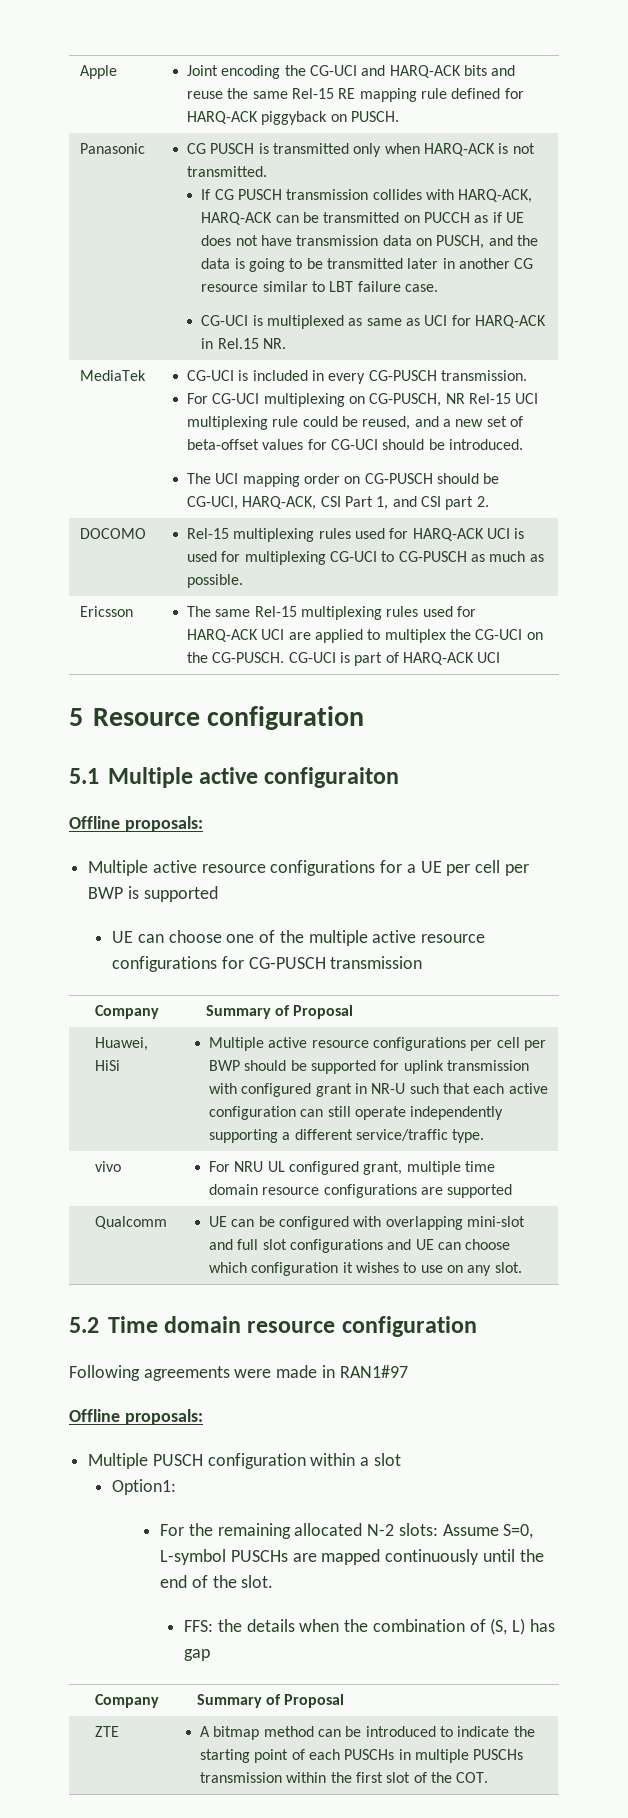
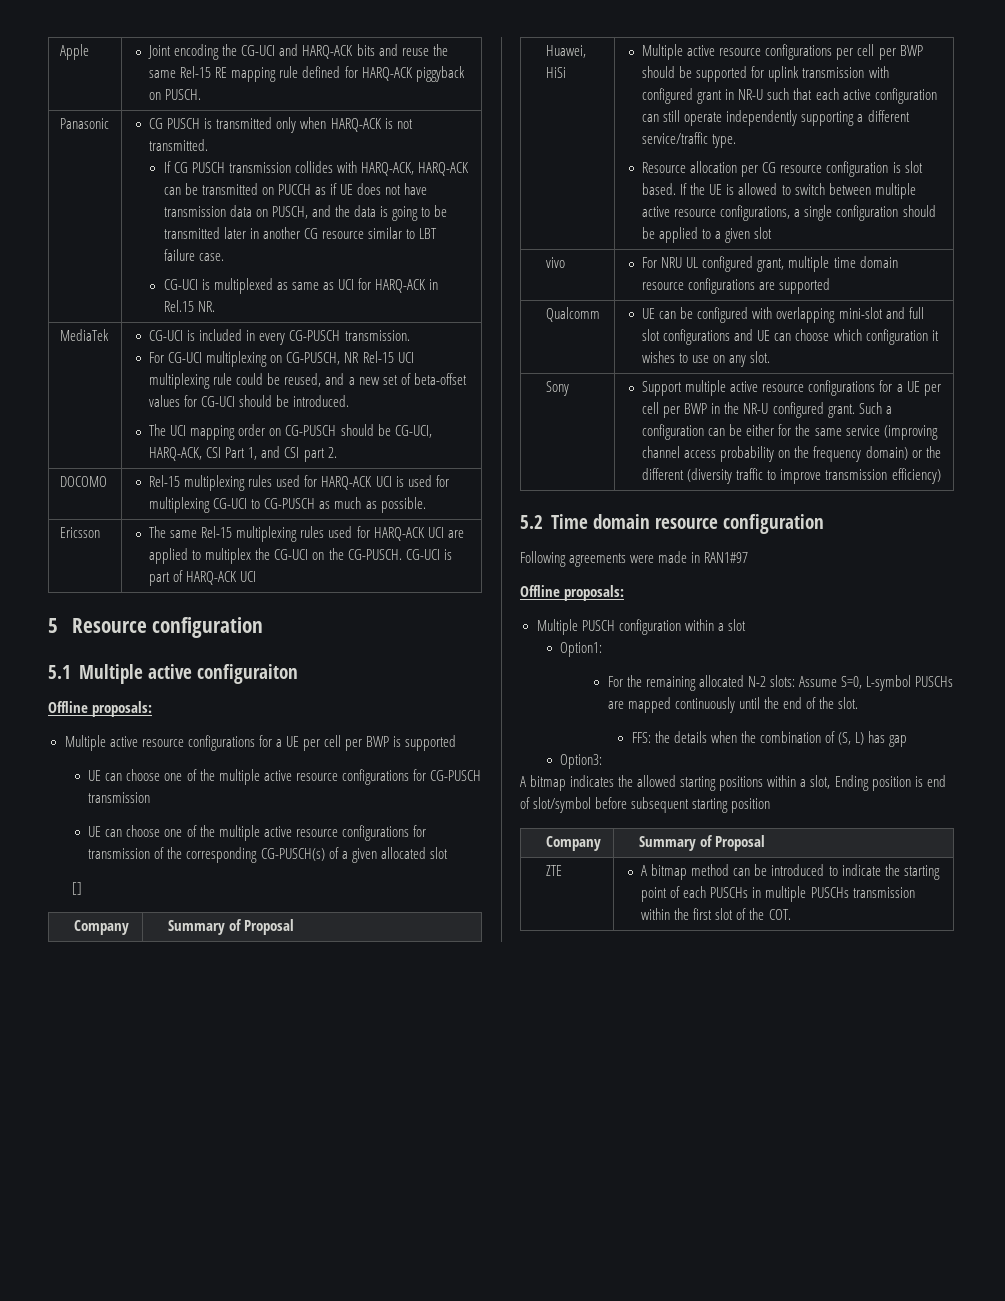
(423, 962) none -> [88,825,426,841] [88,847,448,863] [71,882,82,895] // UE can choose one of the multiple active resource configurations for transmission of the corresponding CG-PUSCH(s) of a given allocated slot // []
(485, 1136) none -> [642,161,923,177] [642,183,916,199] [642,205,936,221] [642,227,773,243] // Resource allocation per CG resource configuration is slot based. If the UE is allowed to switch between multiple active resource configurations, a single configuration should be applied to a given slot
(522, 1267) none -> [545,381,569,396] [642,380,941,396] [642,402,892,418] [642,424,938,440] [642,446,941,462] [642,468,941,484] // Sony | Support multiple active resource configurations for a UE per cell per BWP in the NR-U configured grant. Such a configuration can be either for the same service (improving channel access probability on the frequency domain) or the different (diversity traffic to improve transmission efficiency)
(211, 1655) none -> [560,754,603,769] [520,775,946,791] [520,797,771,813] // Option3: // A bitmap indicates the allowed starting positions within a slot, Ending position is end of slot/symbol before subsequent starting position

